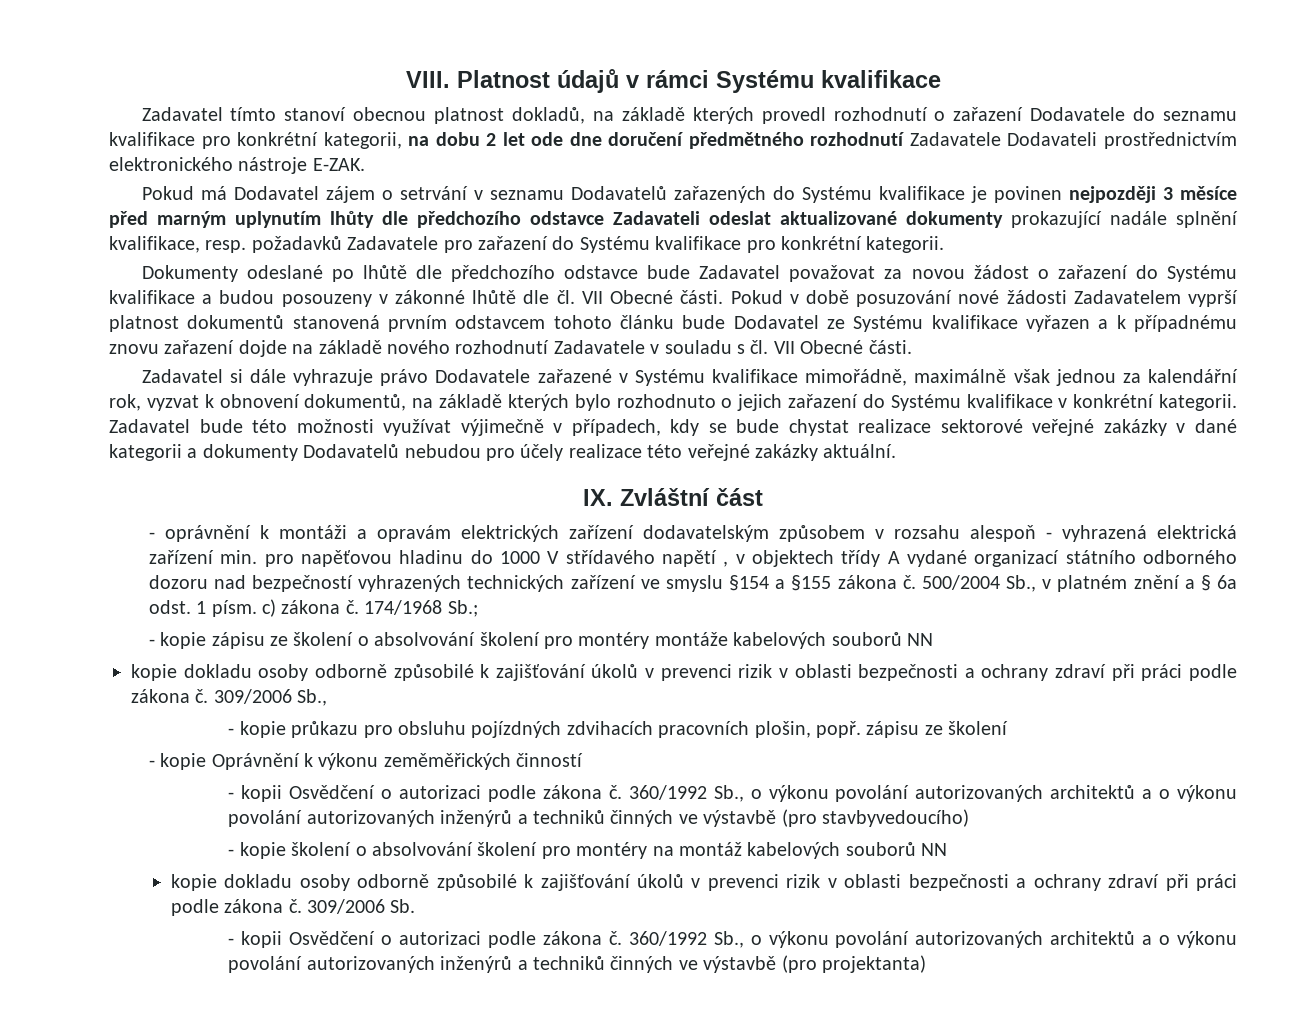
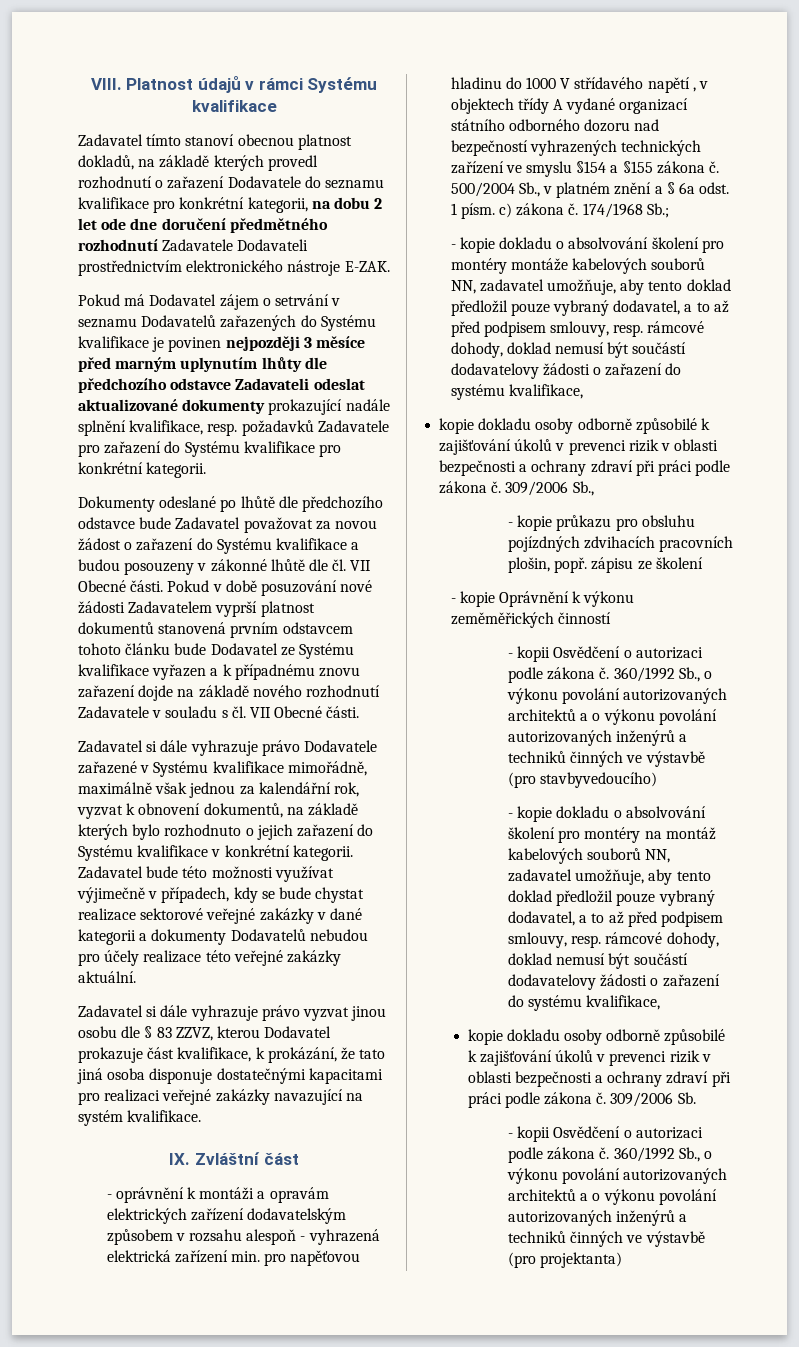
(897, 451) none -> [78,1005,387,1021] [78,1026,332,1041] [78,1047,386,1063] [77,1068,383,1084] [78,1089,363,1105] [78,1110,202,1126] // Zadavatel si dále vyhrazuje právo vyzvat jinou osobu dle § 83 ZZVZ, kterou Dodavatel prokazuje část kvalifikace, k prokázání, že tato jiná osoba disponuje dostatečnými kapacitami pro realizaci veřejné zakázky navazující na systém kvalifikace.
[211,632,354,649] zápisu ze školení -> [499,237,553,249] dokladu
[907,633,934,646] NN -> [450,279,731,295] [450,300,729,316] [450,321,705,337] [450,342,687,358] [450,363,682,379] [450,384,583,400] NN, zadavatel umožňuje, aby tento doklad předložil pouze vybraný dodavatel, a to až před podpisem smlouvy, resp. rámcové dohody, doklad nemusí být součástí dodavatelovy žádosti o zařazení do systému kvalifikace,
[291,842,352,856] školení -> [556,806,610,818] dokladu
[921,843,948,856] NN -> [645,849,671,863] [508,869,711,885] [508,890,715,906] [508,911,723,927] [508,932,719,948] [508,953,688,969] [508,974,720,990] [508,995,661,1011] NN, zadavatel umožňuje, aby tento doklad předložil pouze vybraný dodavatel, a to až před podpisem smlouvy, resp. rámcové dohody, doklad nemusí být součástí dodavatelovy žádosti o zařazení do systému kvalifikace,

